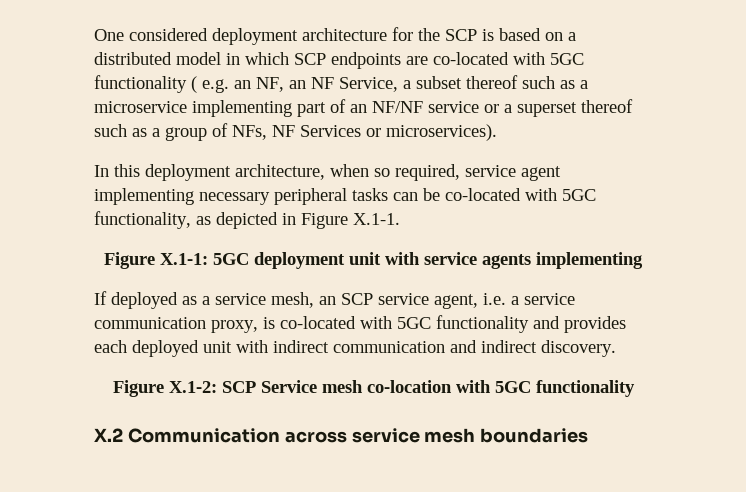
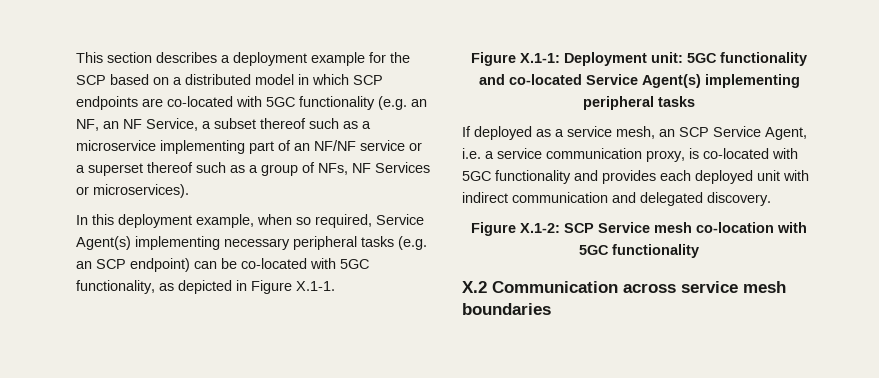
[94,28,387,45] One considered deployment architecture -> [76,52,365,66] This section describes a deployment example
[482,29,494,41] is -> (106, 80) none
[191,76,229,93] ( e.g. -> [378,96,407,110] (e.g.
[235,164,325,180] architecture, -> [196,214,254,228] example,
[465,165,561,181] service agent -> [376,214,424,225] [76,236,131,250] Service Agent(s)
(388, 194) none -> [398,236,427,250] [76,258,190,272] (e.g. an SCP endpoint)
[213,252,643,269] 5GC deployment unit with service agents implementing -> [564,52,807,66] [478,74,800,88] [583,96,695,110] Deployment unit: 5GC functionality and co-located Service Agent(s) implementing peripheral tasks
[378,293,478,309] service agent, -> [713,126,807,140] Service Agent,
[481,340,537,353] indirect -> [640,192,703,206] delegated

